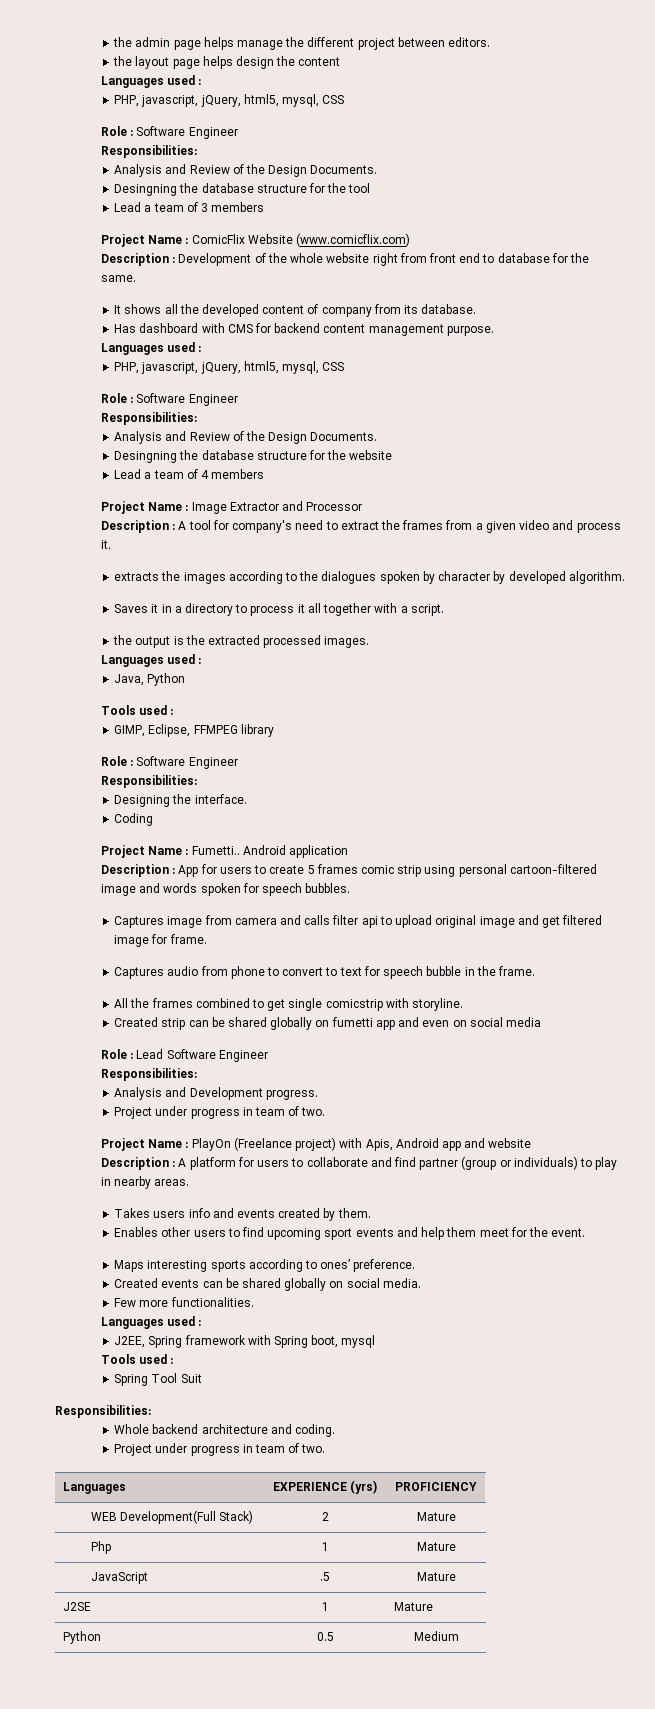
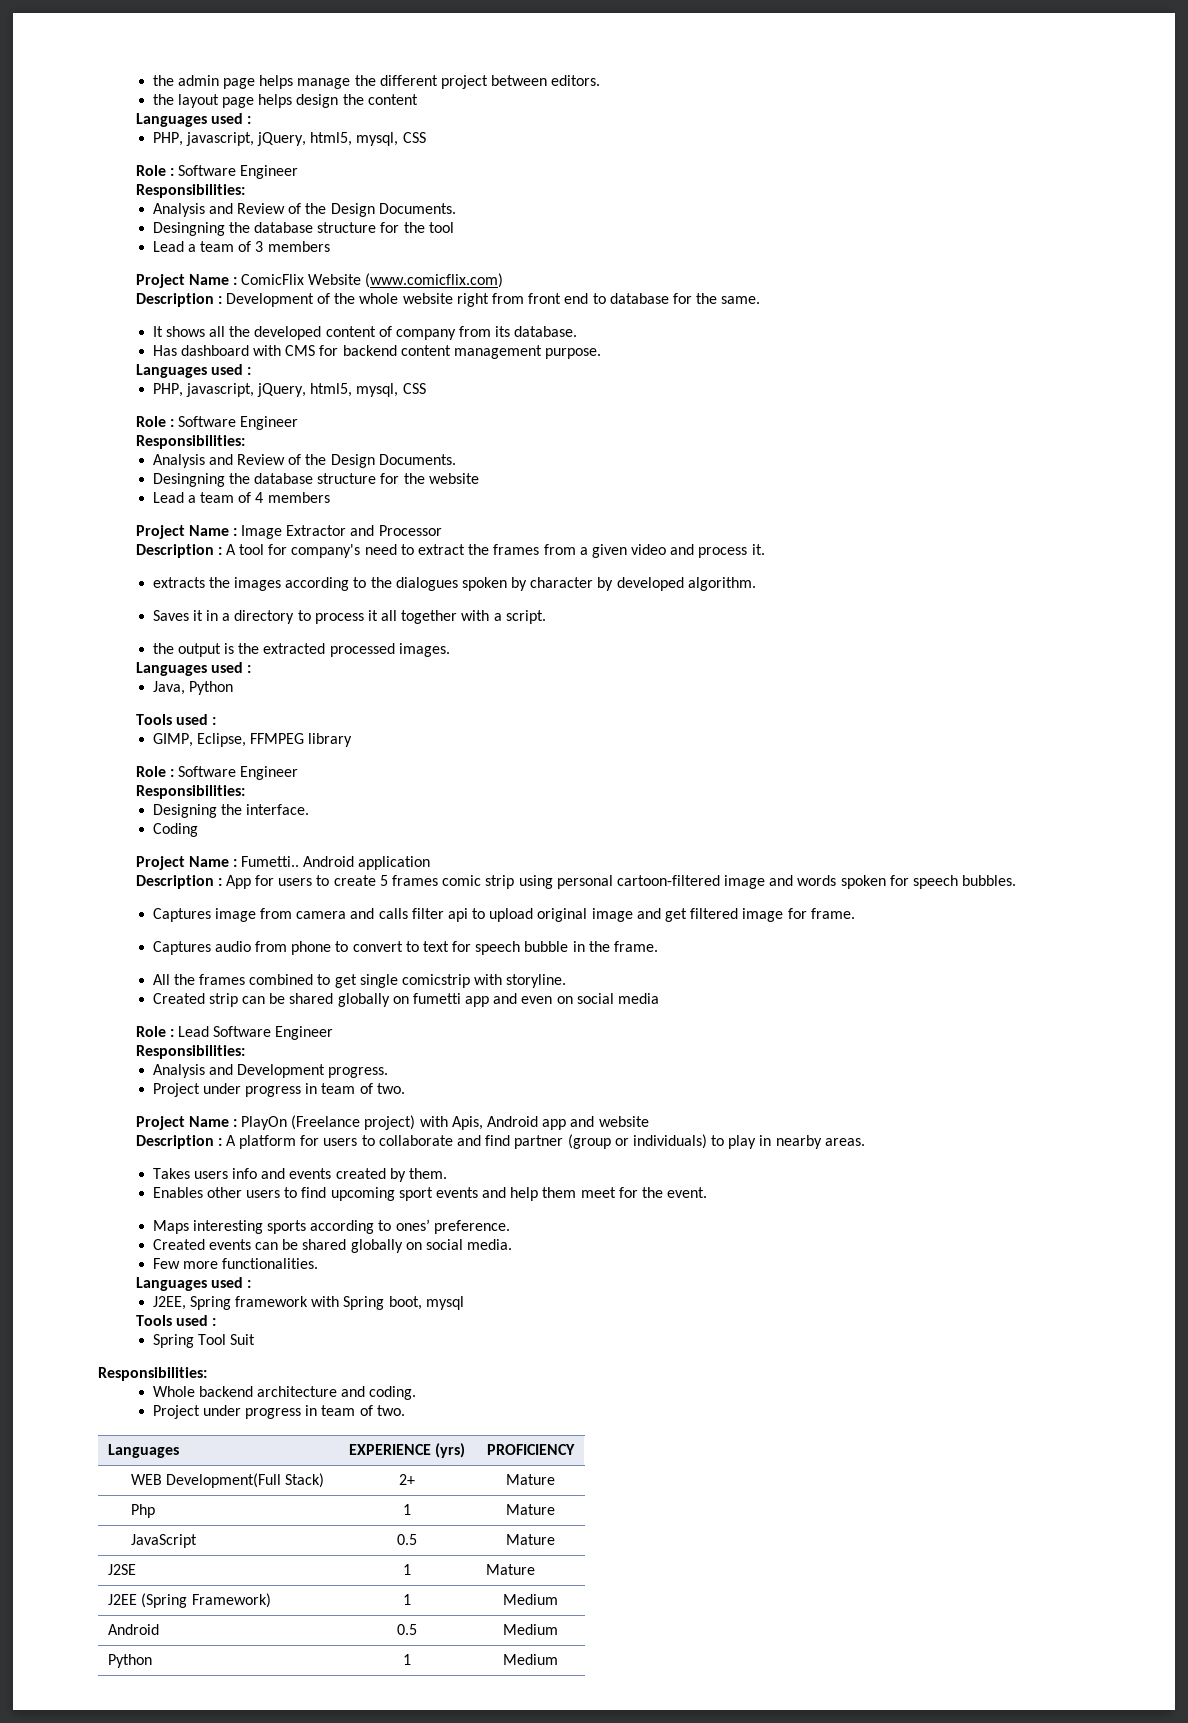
[321,1512,329,1521] 2 -> [399,1474,416,1485] 2+
[320,1572,330,1581] .5 -> [397,1534,418,1545] 0.5
[62,1631,101,1644] Python -> [108,1593,271,1608] [403,1594,412,1605] [503,1594,558,1605] [108,1624,160,1635] J2EE (Spring Framework) | 1 | Medium // Android
(459, 1636) none -> [108,1654,153,1668] [403,1654,412,1665] [503,1654,558,1665] // Python | 1 | Medium

